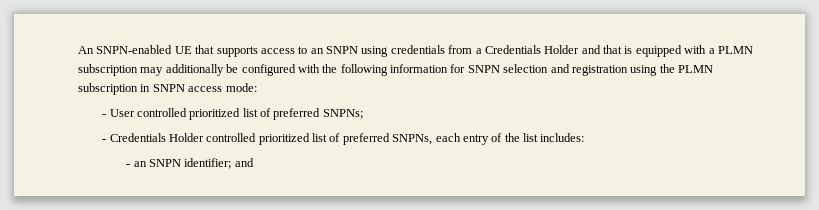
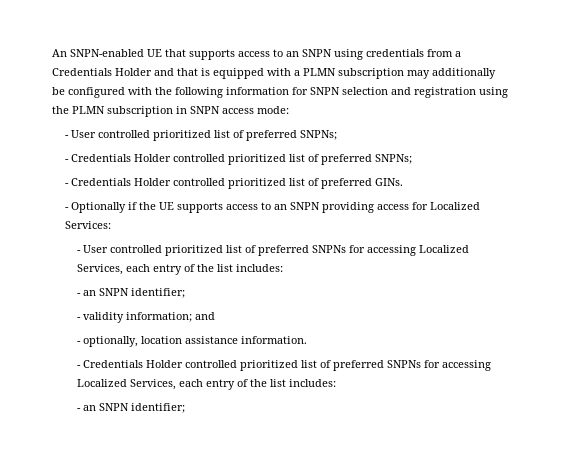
[392,134,433,145] SNPNs, -> [374,154,412,164] [64,178,403,189] [64,202,480,213] [64,221,111,229] [77,245,470,256] [77,264,124,275] SNPNs; // - Credentials Holder controlled prioritized list of preferred GINs. // - Optionally if the UE supports access to an SNPN providing access for Localized Services: // - User controlled prioritized list of preferred SNPNs for accessing Localized Services,
[234,158,254,167] and -> [77,312,216,323] [77,336,308,347] [77,360,492,371] [77,379,337,390] [77,403,186,413] // - validity information; and // - optionally, location assistance information. // - Credentials Holder controlled prioritized list of preferred SNPNs for accessing Localized Services, each entry of the list includes: // - an SNPN identifier;

